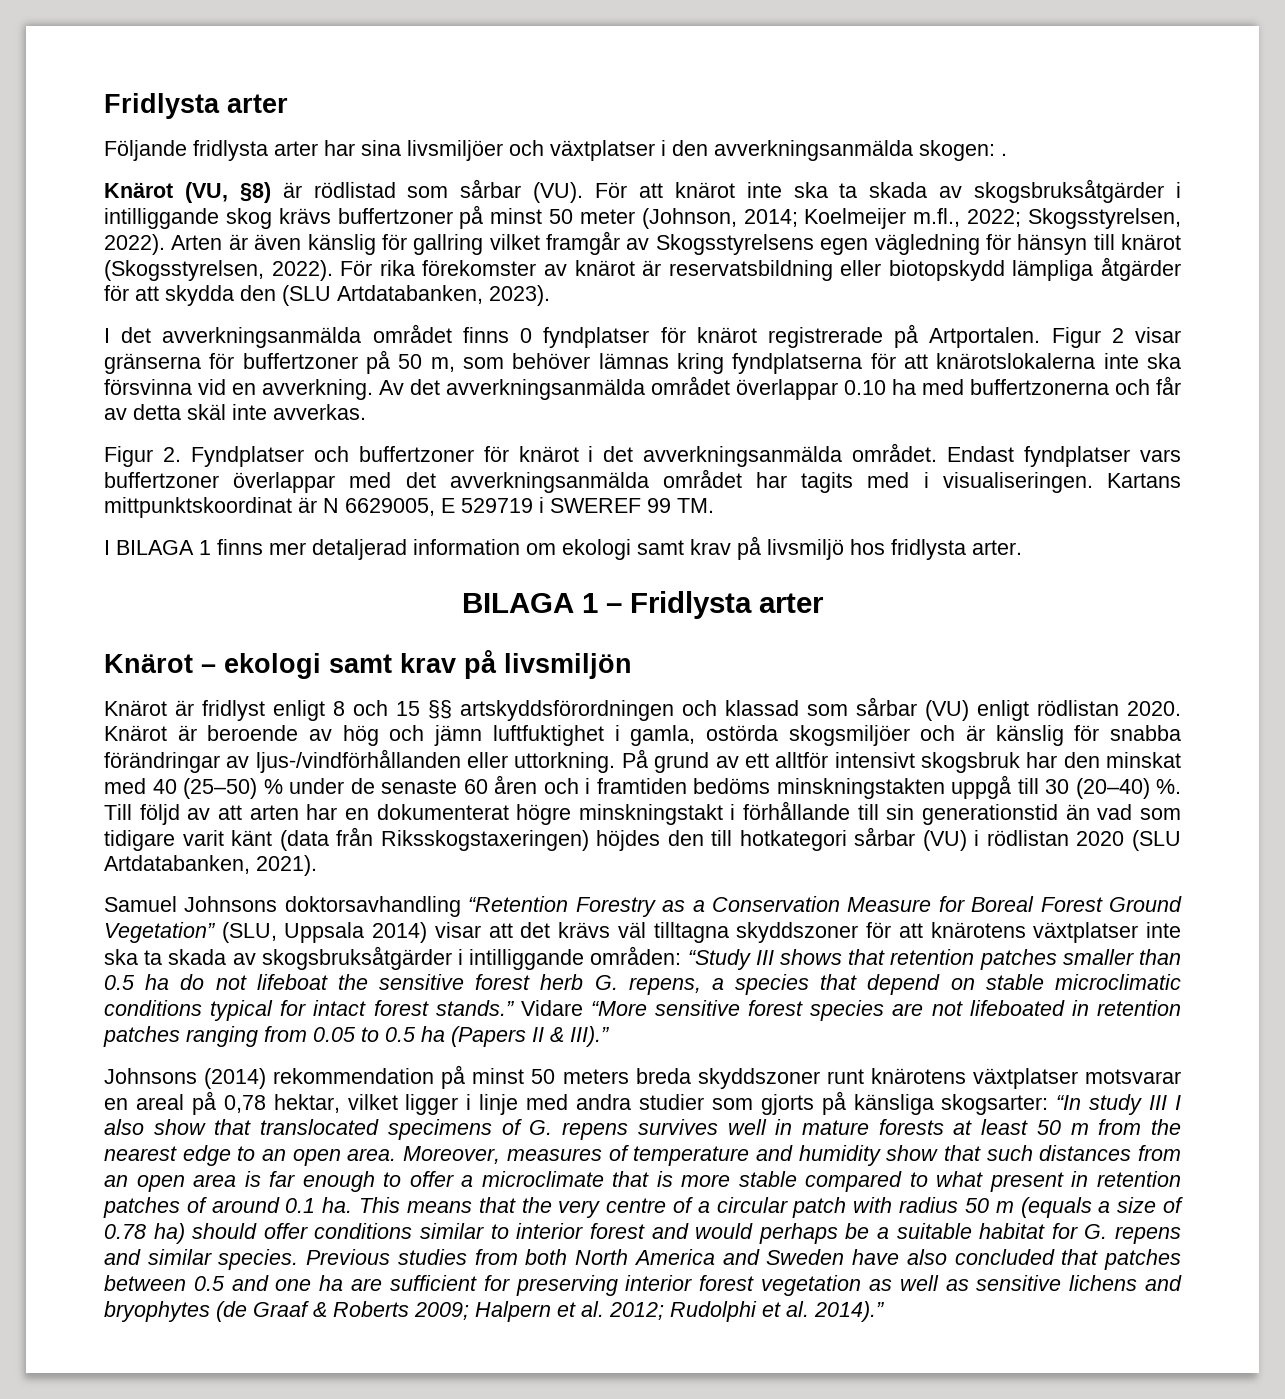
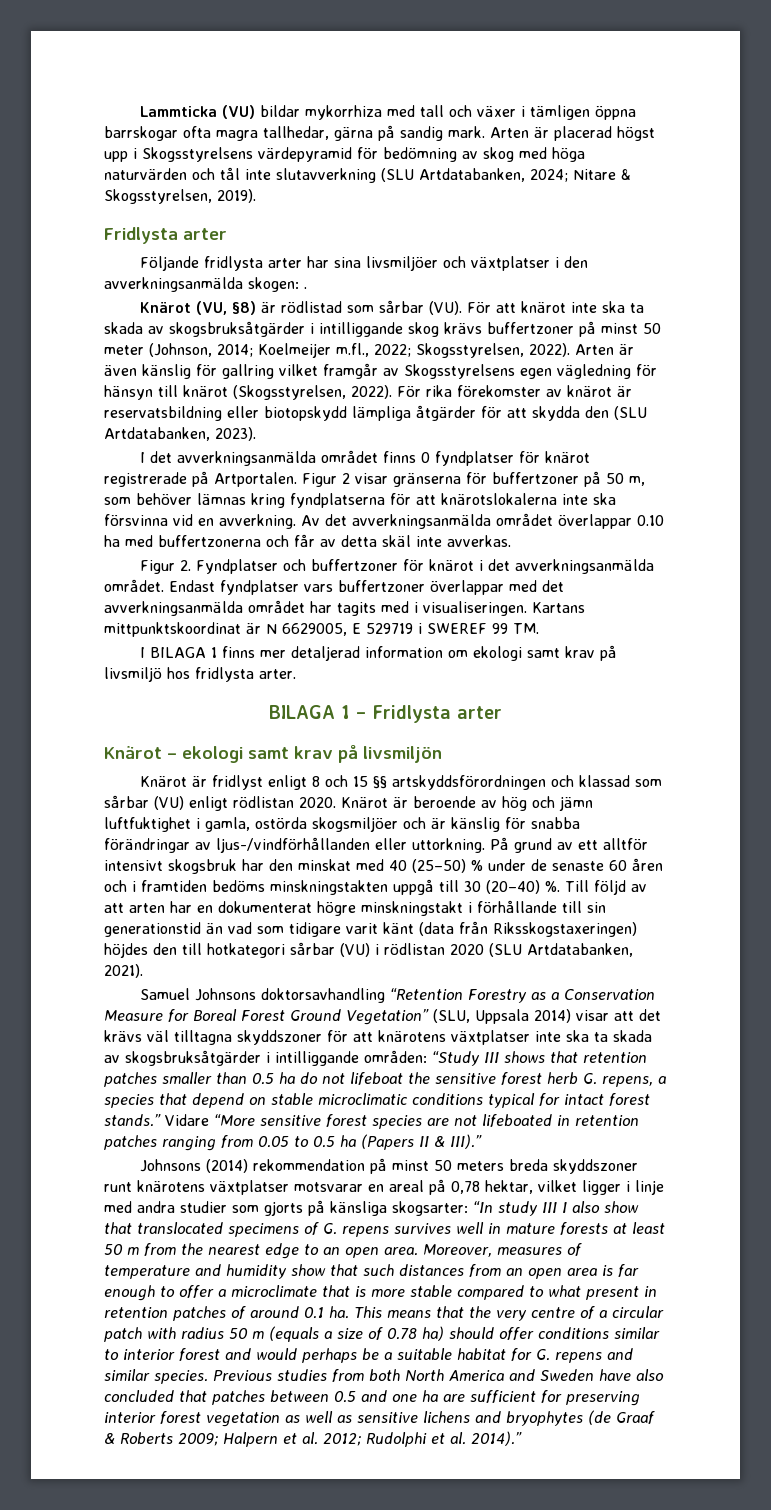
(104, 106) none -> [140,105,637,120] [104,125,655,141] [104,147,585,162] [104,167,631,183] [104,189,256,204] Lammticka (VU) bildar mykorrhiza med tall och växer i tämligen öppna barrskogar ofta magra tallhedar, gärna på sandig mark. Arten är placerad högst upp i Skogsstyrelsens värdepyramid för bedömning av skog med höga naturvärden och tål inte slutavverkning (SLU Artdatabanken, 2024; Nitare & Skogsstyrelsen, 2019). //

